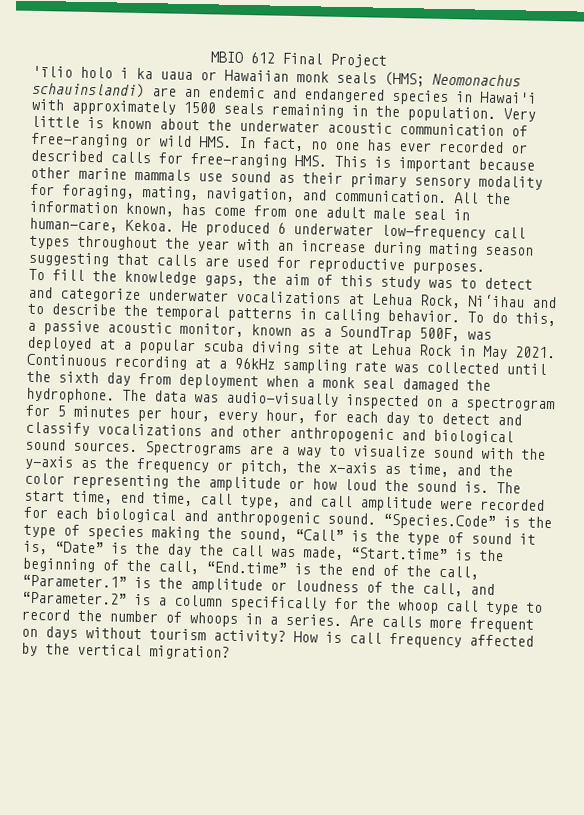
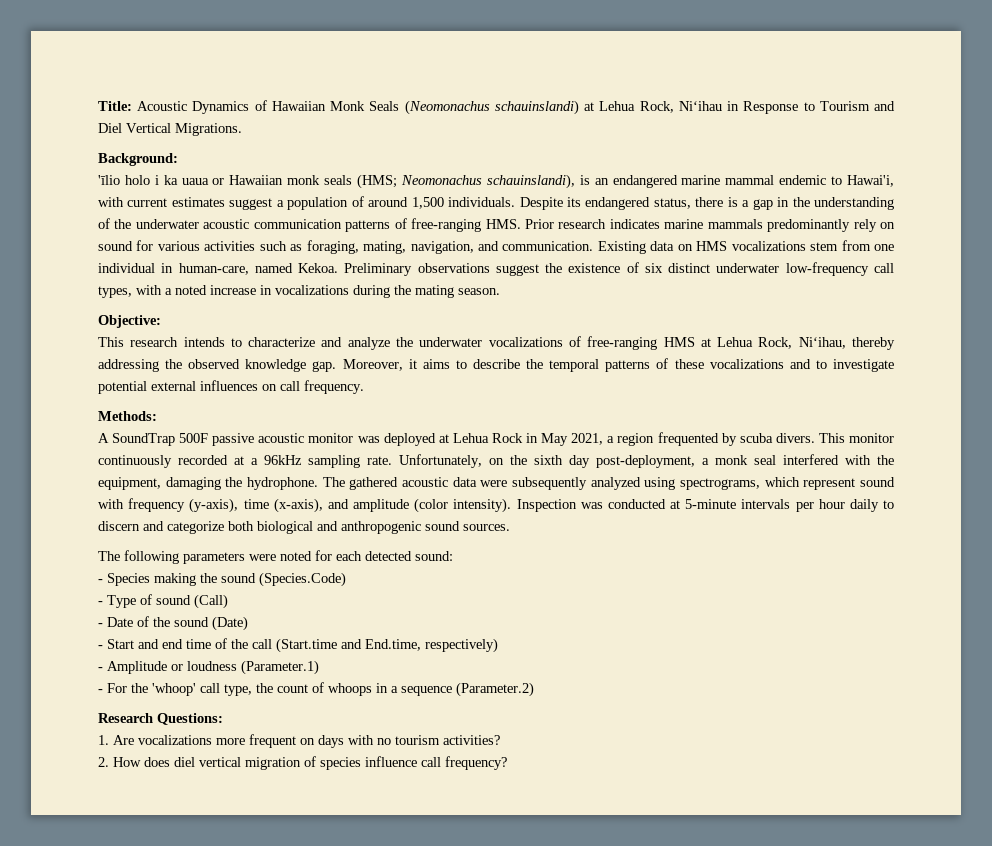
[210,51,387,68] MBIO 612 Final Project -> [98,100,896,115] [98,123,242,136] [98,153,178,166] Title: Acoustic Dynamics of Hawaiian Monk Seals (Neomonachus schauinslandi) at Lehua Rock, Niʻihau in Response to Tourism and Diel Vertical Migrations. // Background:
[32,81,537,105] [31,98,536,122] [31,115,200,131] schauinslandi) are an endemic and endangered species in Hawai'i with approximately 1500 seals remaining in the population. Very little is known about -> [486,174,895,189] [98,196,895,210] [98,218,110,229] schauinslandi), is an endangered marine mammal endemic to Hawai'i, with current estimates suggest a population of around 1,500 individuals. Despite its endangered status, there is a gap in the understanding of
[511,125,528,137] [31,132,528,154] [30,149,535,173] [30,166,543,190] [30,183,55,196] of free-ranging or wild HMS. In fact, no one has ever recorded or described calls for free-ranging HMS. This is important because other marine mammals use sound as their primary sensory modality for -> [345,218,895,232] [98,240,303,251] patterns of free-ranging HMS. Prior research indicates marine mammals predominantly rely on sound for various activities such as
[454,192,511,205] [29,200,470,221] [29,217,526,241] [29,235,534,257] [28,251,485,275] [28,268,533,290] [28,286,557,309] All the information known, has come from one adult male seal in human-care, Kekoa. He produced 6 underwater low-frequency call types throughout the year with an increase during mating season suggesting that calls are used for reproductive purposes. // To fill the knowledge gaps, the aim of this study was to detect and categorize underwater vocalizations at Lehua Rock, Niʻihau and -> [597,240,895,254] [98,262,894,276] [98,285,500,298] [98,315,161,328] [98,336,895,350] [98,359,450,372] Existing data on HMS vocalizations stem from one individual in human-care, named Kekoa. Preliminary observations suggest the existence of six distinct underwater low-frequency call types, with a noted increase in vocalizations during the mating season. // Objective: // This research intends to characterize and analyze the underwater vocalizations of free-ranging HMS at Lehua Rock, Niʻihau, thereby addressing the observed knowledge gap. Moreover, it aims
[299,308,556,327] [27,320,492,342] [27,336,556,360] [26,353,547,375] [26,370,491,393] [26,387,555,413] [25,404,522,426] [25,421,514,445] [25,438,546,460] [24,455,513,478] [24,472,521,494] [24,490,545,512] [23,506,552,531] [23,524,536,546] [23,540,504,562] [22,557,479,580] [22,574,495,597] [22,591,543,616] [21,608,534,633] [21,626,534,649] [21,642,230,660] in calling behavior. To do this, a passive acoustic monitor, known as a SoundTrap 500F, was deployed at a popular scuba diving site at Lehua Rock in May 2021. Continuous recording at a 96kHz sampling rate was collected until the sixth day from deployment when a monk seal damaged the hydrophone. The data was audio-visually inspected on a spectrogram for 5 minutes per hour, every hour, for each day to detect and classify vocalizations and other anthropogenic and biological sound sources. Spectrograms are a way to visualize sound with the y-axis as the frequency or pitch, the x-axis as time, and the color representing the amplitude or how loud the sound is. The start time, end time, call type, and call amplitude were recorded for each biological and anthropogenic sound. “Species.Code” is the type of species making the sound, “Call” is the type of sound it is, “Date” is the day the call was made, “Start.time” is the beginning of the call, “End.time” is the end of the call, “Parameter.1” is the amplitude or loudness of the call, and “Parameter.2” is a column specifically for the whoop call type to record the number of whoops in a series. Are calls more frequent on days without tourism activity? How is call frequency affected by the vertical migration? -> [656,358,894,372] [98,380,364,394] [98,411,157,421] [98,432,894,446] [98,454,894,468] [98,477,895,490] [98,498,894,513] [98,521,510,534] [98,550,453,564] [98,572,346,587] [98,594,228,609] [98,616,248,631] [98,638,498,653] [98,660,319,675] [98,682,534,697] [98,713,223,725] [98,734,500,748] [98,756,507,770] of these vocalizations and to investigate potential external influences on call frequency. // Methods: // A SoundTrap 500F passive acoustic monitor was deployed at Lehua Rock in May 2021, a region frequented by scuba divers. This monitor continuously recorded at a 96kHz sampling rate. Unfortunately, on the sixth day post-deployment, a monk seal interfered with the equipment, damaging the hydrophone. The gathered acoustic data were subsequently analyzed using spectrograms, which represent sound with frequency (y-axis), time (x-axis), and amplitude (color intensity). Inspection was conducted at 5-minute intervals per hour daily to discern and categorize both biological and anthropogenic sound sources. // The following parameters were noted for each detected sound: // - Species making the sound (Species.Code) // - Type of sound (Call) // - Date of the sound (Date) // - Start and end time of the call (Start.time and End.time, respectively) // - Amplitude or loudness (Parameter.1) // - For the 'whoop' call type, the count of whoops in a sequence (Parameter.2) // Research Questions: // 1. Are vocalizations more frequent on days with no tourism activities? // 2. How does diel vertical migration of species influence call frequency?

